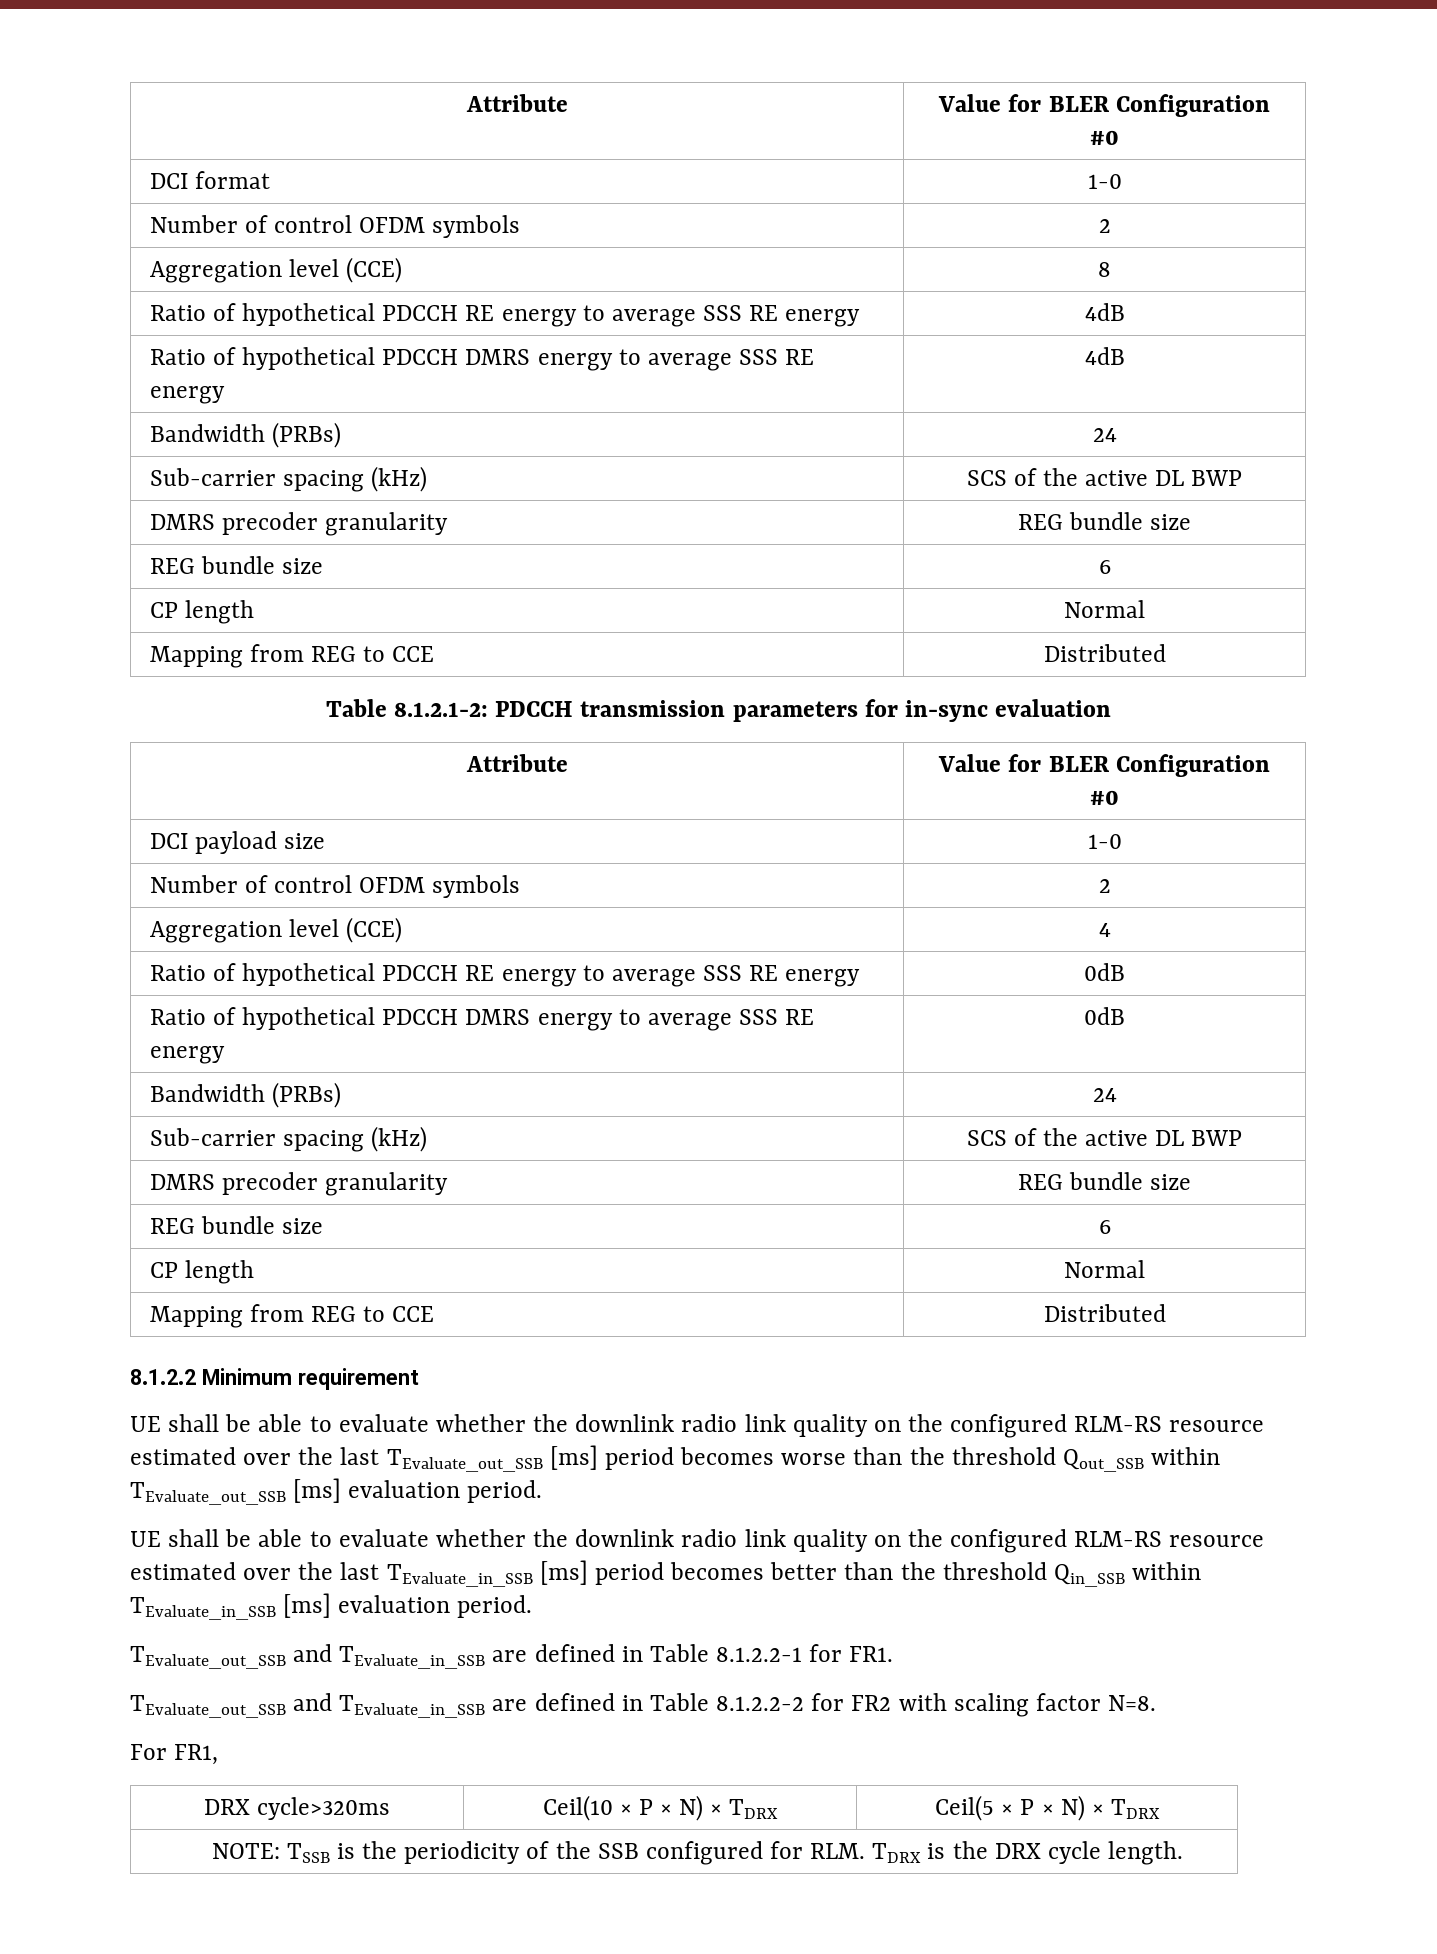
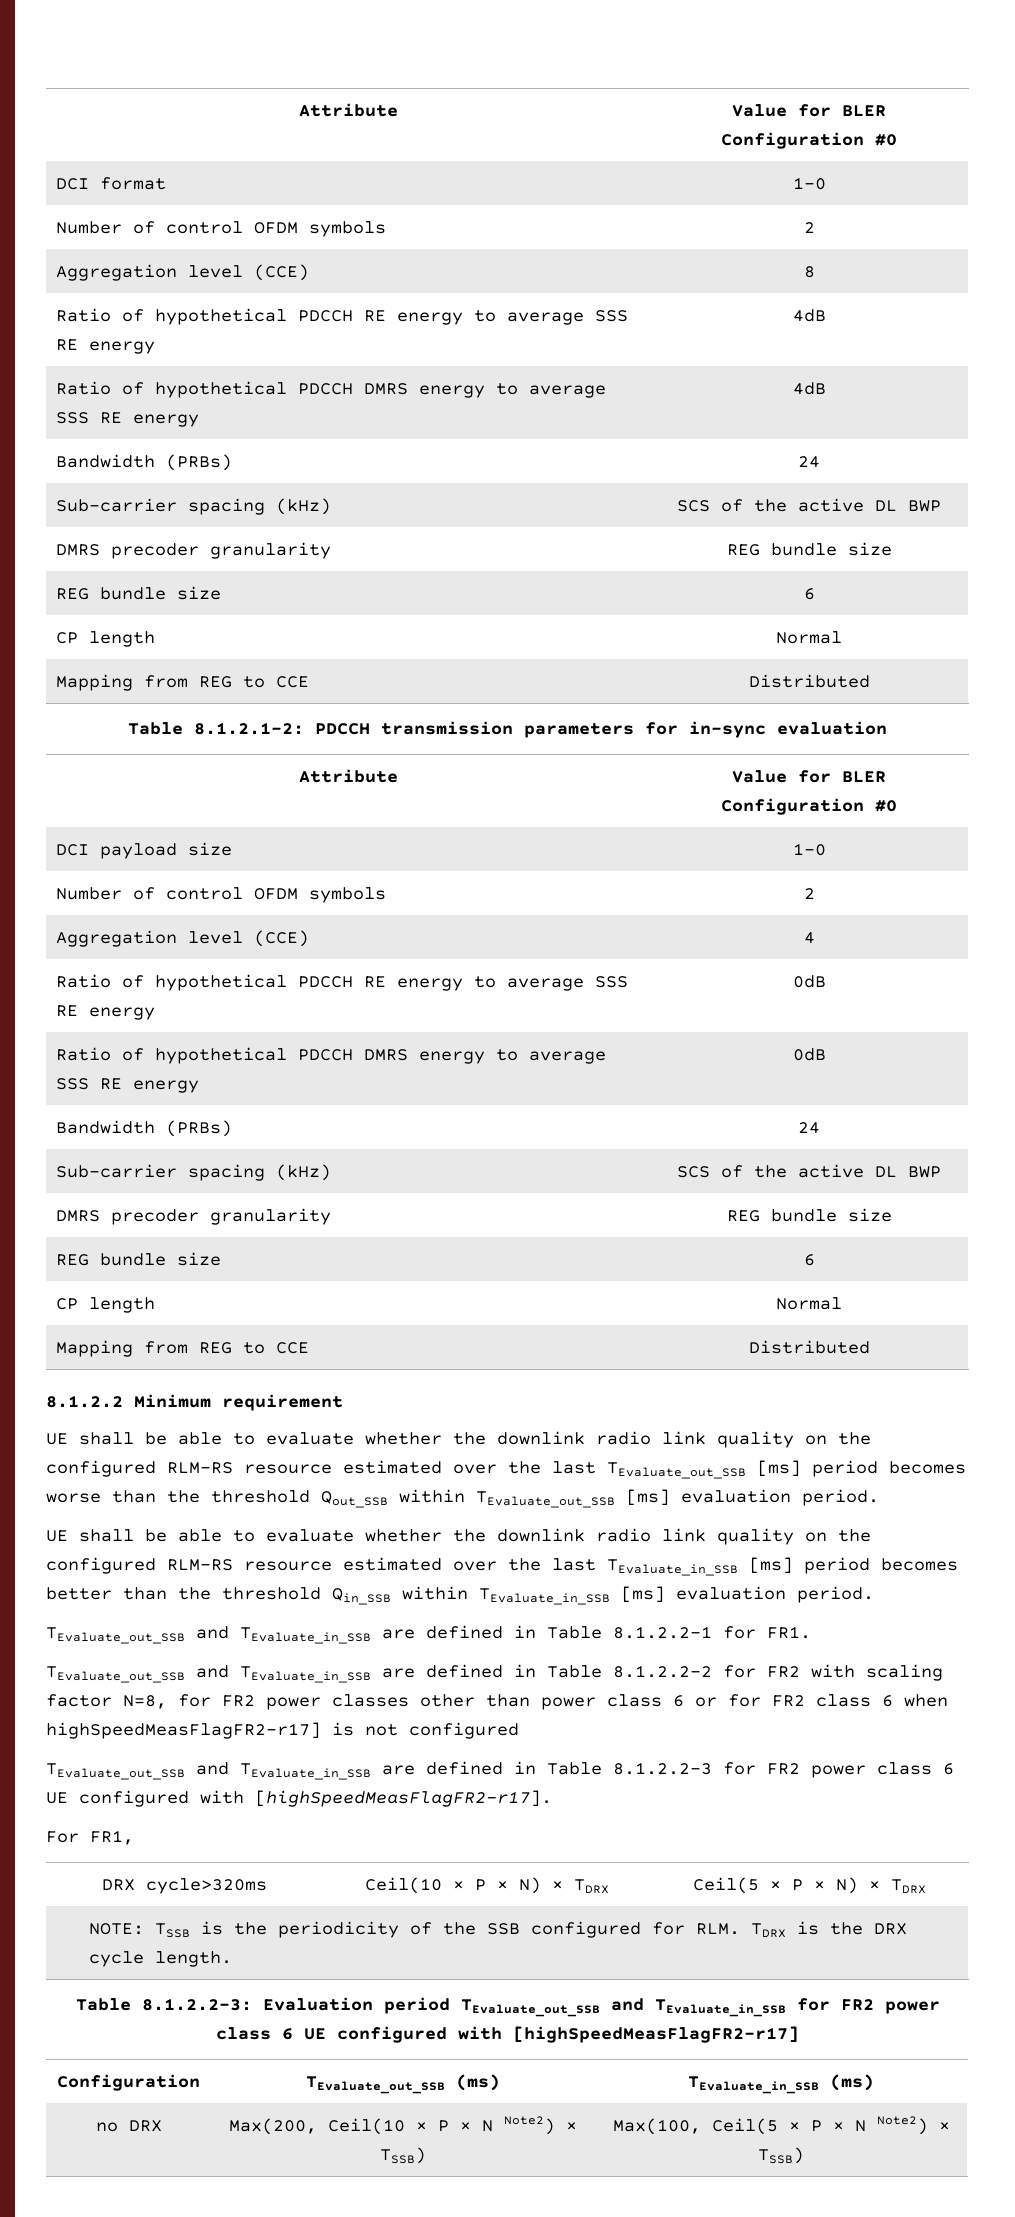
[1108,1695,1157,1711] N=8. -> [123,1694,948,1710] [46,1722,519,1739] [46,1761,954,1780] [46,1790,552,1807] N=8, for FR2 power classes other than power class 6 or for FR2 class 6 when highSpeedMeasFlagFR2-r17] is not configured // TEvaluate_out_SSB and TEvaluate_in_SSB are defined in Table 8.1.2.2-3 for FR2 power class 6 UE configured with [highSpeedMeasFlagFR2-r17].
(1184, 1853) none -> [75,1997,940,2017] [216,2026,799,2043] [57,2074,200,2091] [305,2074,500,2094] [688,2074,874,2094] [95,2120,162,2132] [228,2116,577,2135] [379,2147,426,2164] [612,2116,950,2135] [758,2147,804,2164] // Table 8.1.2.2-3: Evaluation period TEvaluate_out_SSB and TEvaluate_in_SSB for FR2 power class 6 UE configured with [highSpeedMeasFlagFR2-r17] // Configuration | TEvaluate_out_SSB (ms) | TEvaluate_in_SSB (ms) // no DRX | Max(200, Ceil(10 × P × N Note2) × TSSB) | Max(100, Ceil(5 × P × N Note2) × TSSB)

